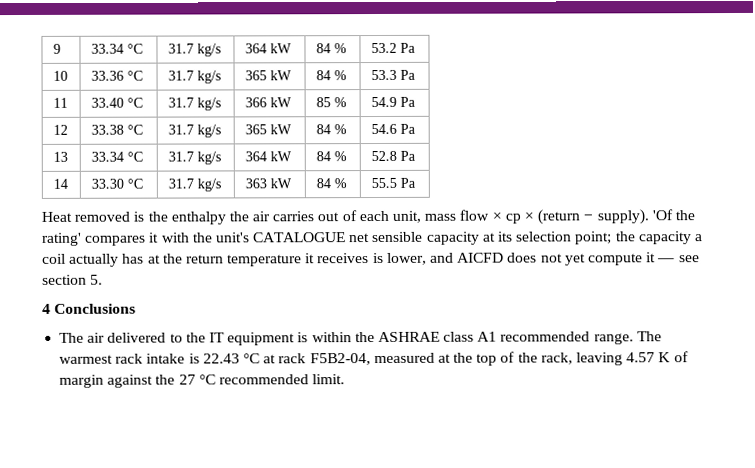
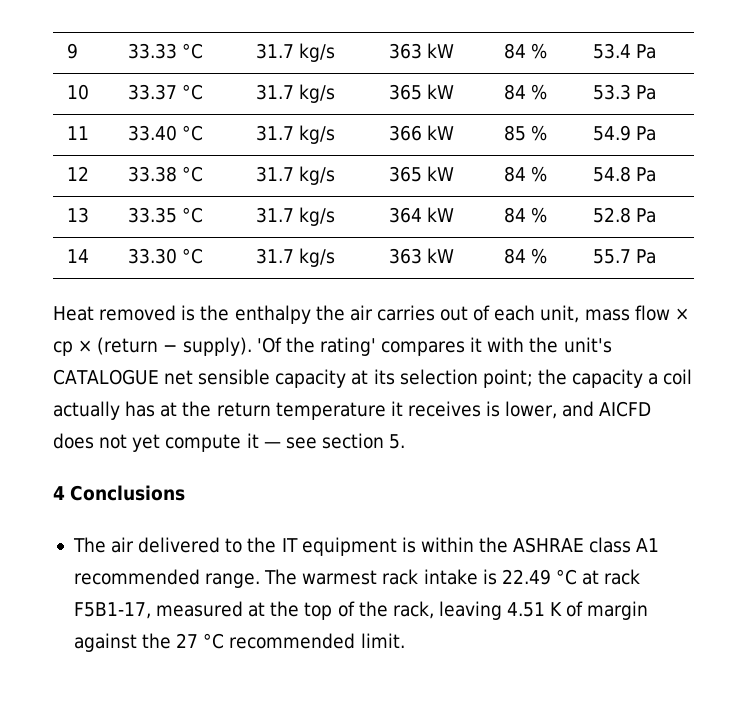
[90,43,143,54] [167,43,221,57] [244,43,292,54] [315,43,347,54] [370,42,397,54] 33.34 °C | 31.7 kg/s | 364 kW | 84 % | 53.2 -> [127,43,204,59] [255,43,336,62] [388,43,455,59] [503,43,548,59] [592,43,631,59] 33.33 °C | 31.7 kg/s | 363 kW | 84 % | 53.4
[90,70,124,81] 33.36 -> [127,84,177,100] 33.37
[370,123,397,135] 54.6 -> [592,166,631,182] 54.8
[90,151,124,162] 33.34 -> [127,207,177,223] 33.35
[370,177,397,189] 55.5 -> [592,249,631,264] 55.7
[202,353,240,364] 22.43 -> [501,569,551,585] 22.49
[309,353,371,366] F5B2-04, -> [73,602,151,619] F5B1-17,
[626,352,656,363] 4.57 -> [507,602,546,617] 4.51

